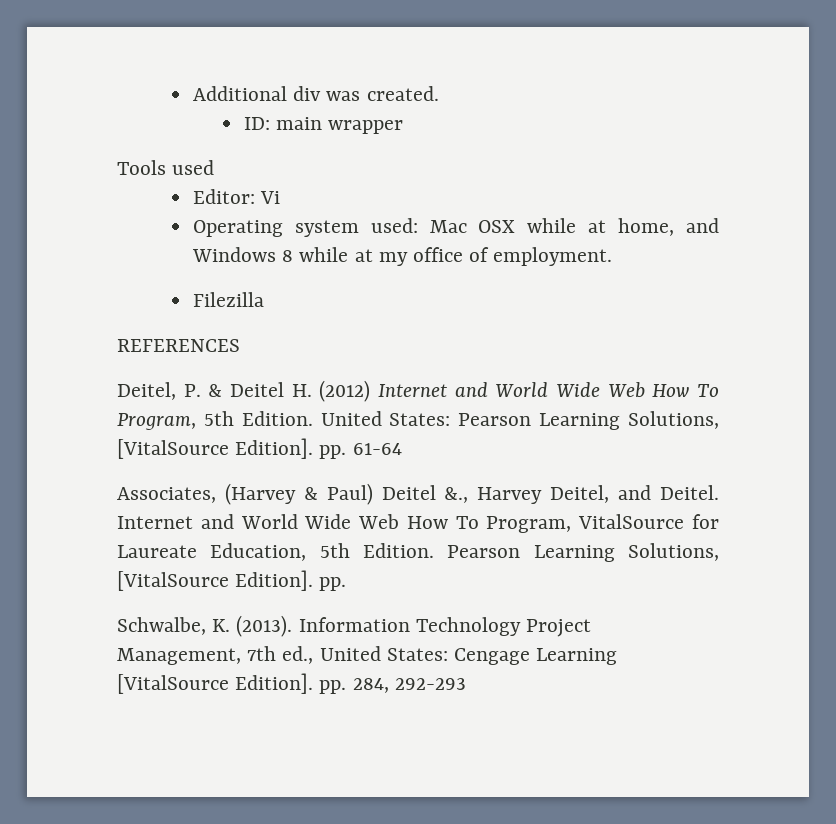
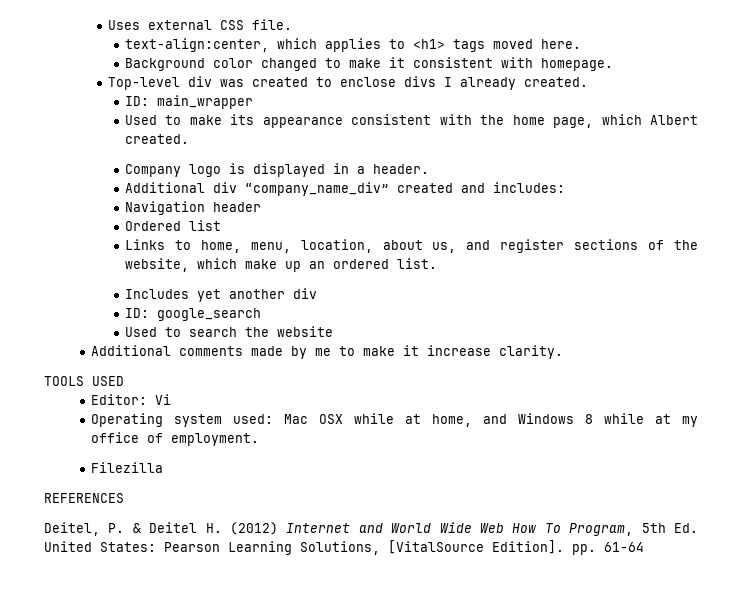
[192,86,439,101] [243,117,403,134] [117,160,215,175] Additional div was created. // ID: main wrapper // Tools used -> [108,19,293,30] [125,38,582,52] [125,57,614,71] [108,76,589,90] [125,95,254,109] [125,114,698,128] [125,134,190,144] [125,163,430,177] [125,182,566,196] [125,201,262,215] [125,220,222,231] [125,239,698,253] [125,258,438,272] [125,288,318,302] [125,308,262,321] [125,326,334,337] [91,345,564,359] [44,376,124,386] Uses external CSS file. // text-align:center, which applies to <h1> tags moved here. // Background color changed to make it consistent with homepage. // Top-level div was created to enclose divs I already created. // ID: main_wrapper // Used to make its appearance consistent with the home page, which Albert created. // Company logo is displayed in a header. // Additional div “company_name_div” created and includes: // Navigation header // Ordered list // Links to home, menu, location, about us, and register sections of the website, which make up an ordered list. // Includes yet another div // ID: google_search // Used to search the website // Additional comments made by me to make it increase clarity. // TOOLS USED
[241,411,313,426] Edition. -> [673,523,698,533] Ed.
[117,483,720,505] [117,514,719,533] [117,543,719,562] [117,570,347,591] [117,615,592,637] [117,646,618,665] [117,673,466,694] // Associates, (Harvey & Paul) Deitel &., Harvey Deitel, and Deitel. Internet and World Wide Web How To Program, VitalSource for Laureate Education, 5th Edition. Pearson Learning Solutions, [VitalSource Edition]. pp. // Schwalbe, K. (2013). Information Technology Project Management, 7th ed., United States: Cengage Learning [VitalSource Edition]. pp. 284, 292-293 -> (644, 547) none

